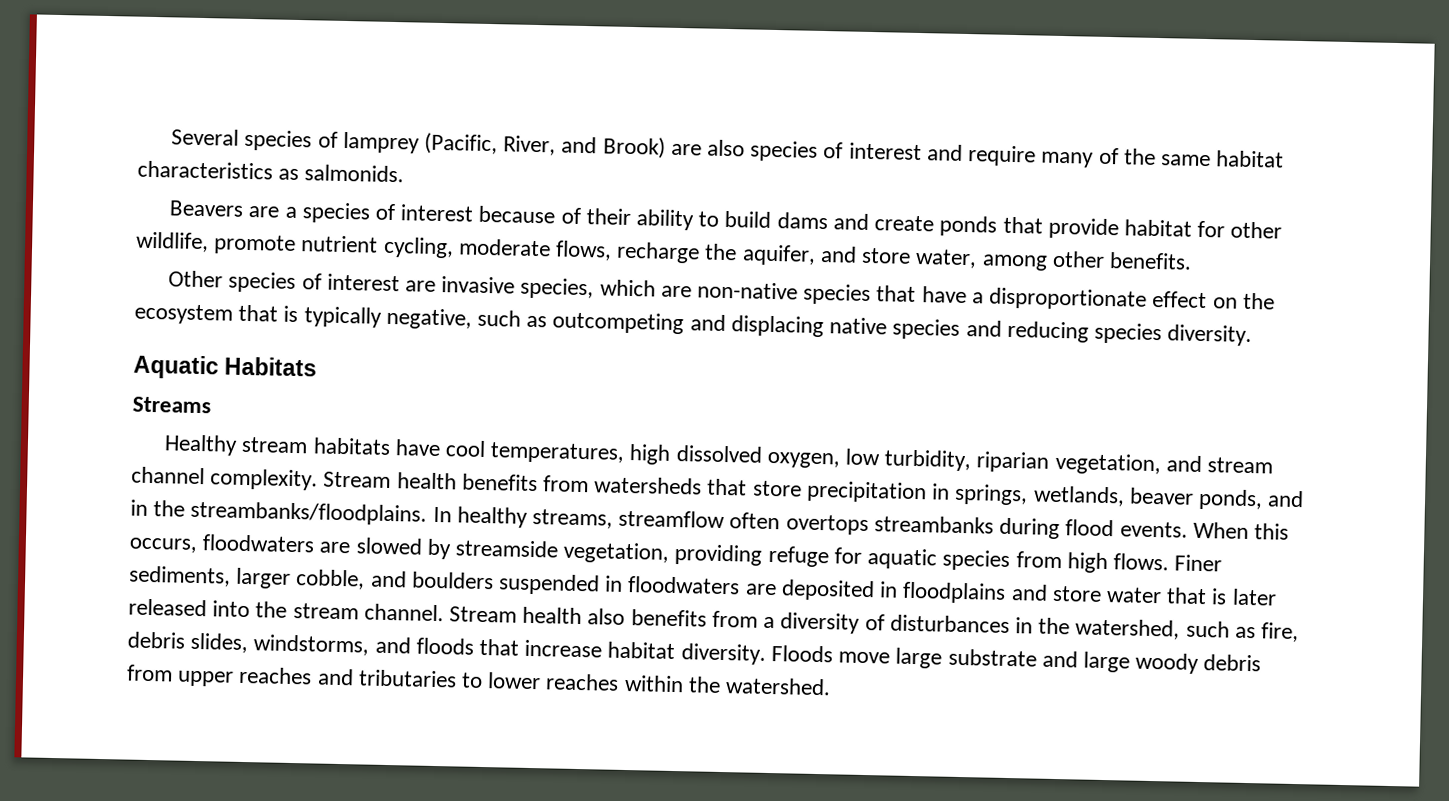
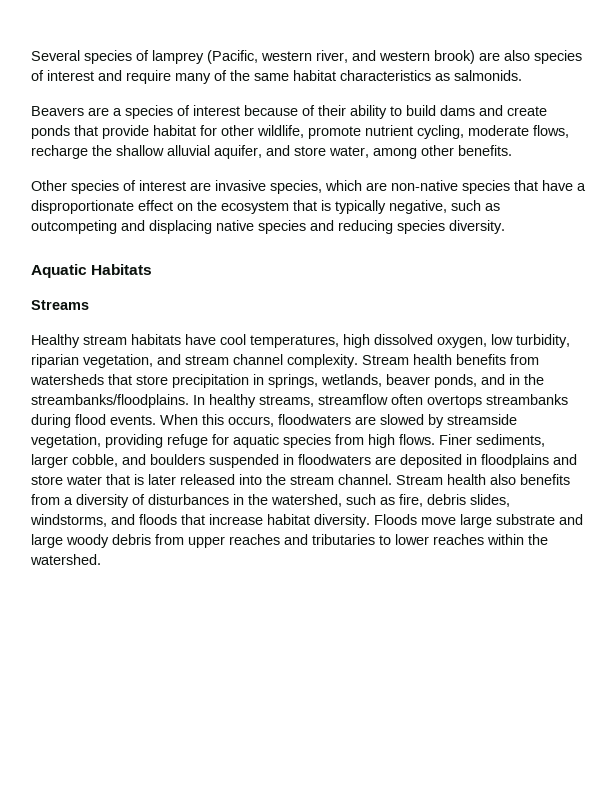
[503,135,666,159] River, and Brook) -> [261,50,475,64] western river, and western brook)
(738, 252) none -> [116,145,210,156] shallow alluvial

